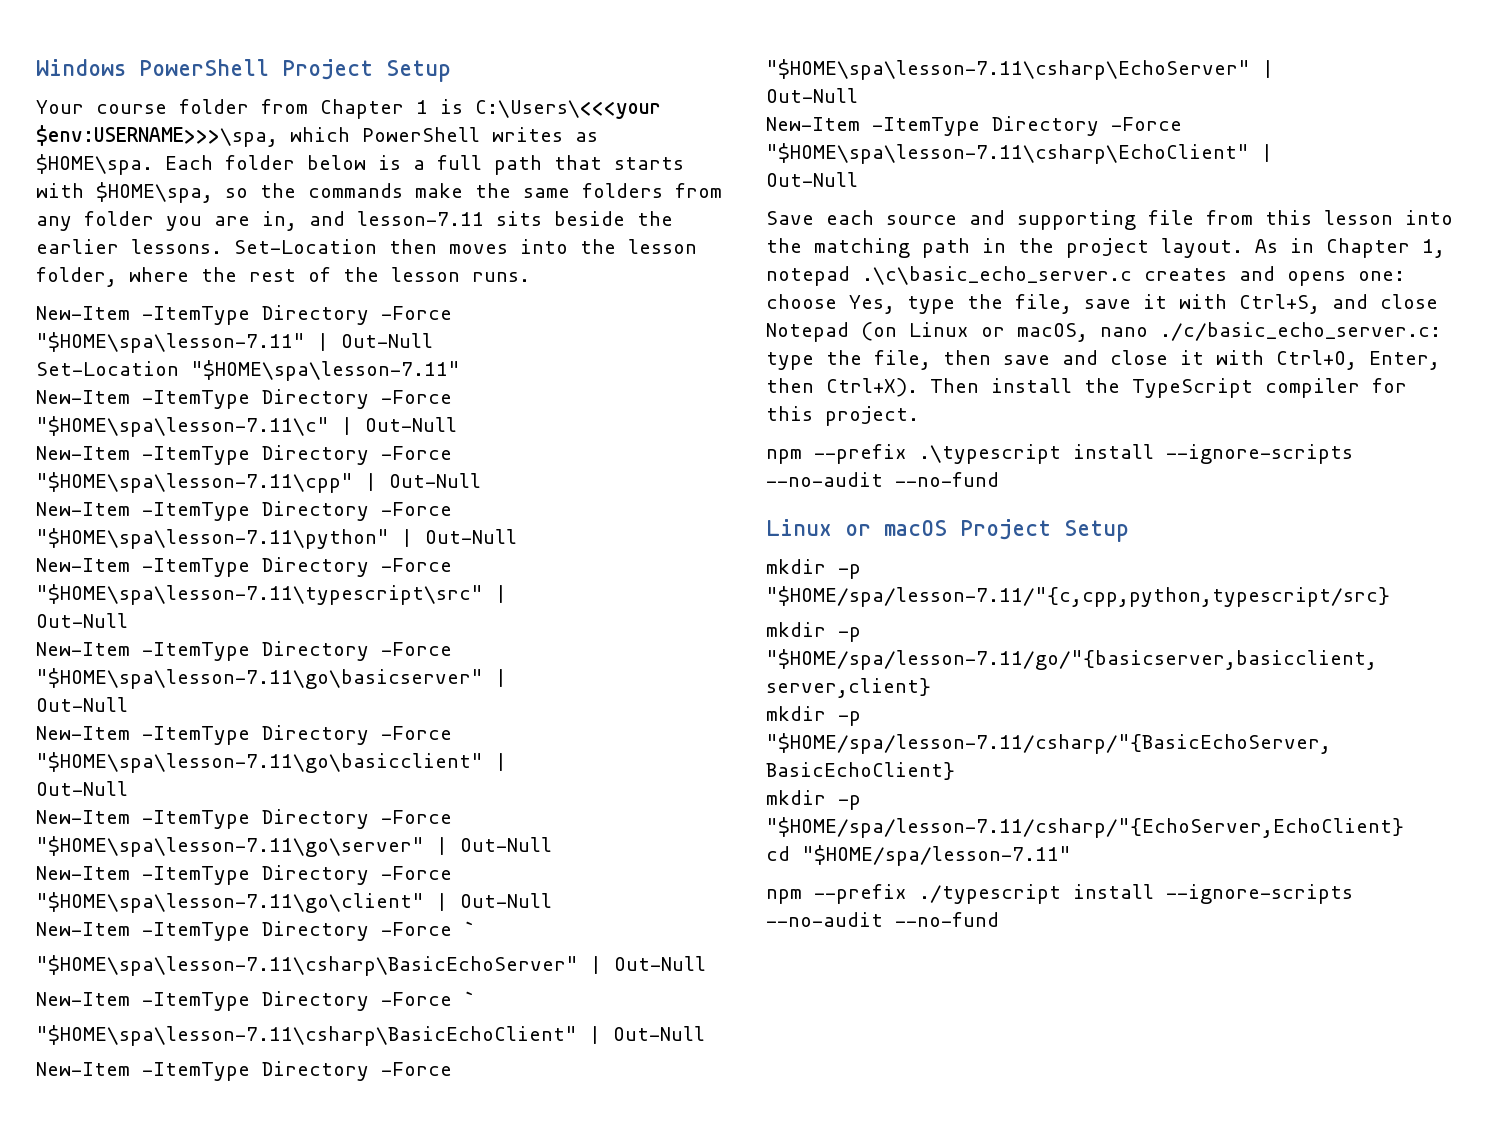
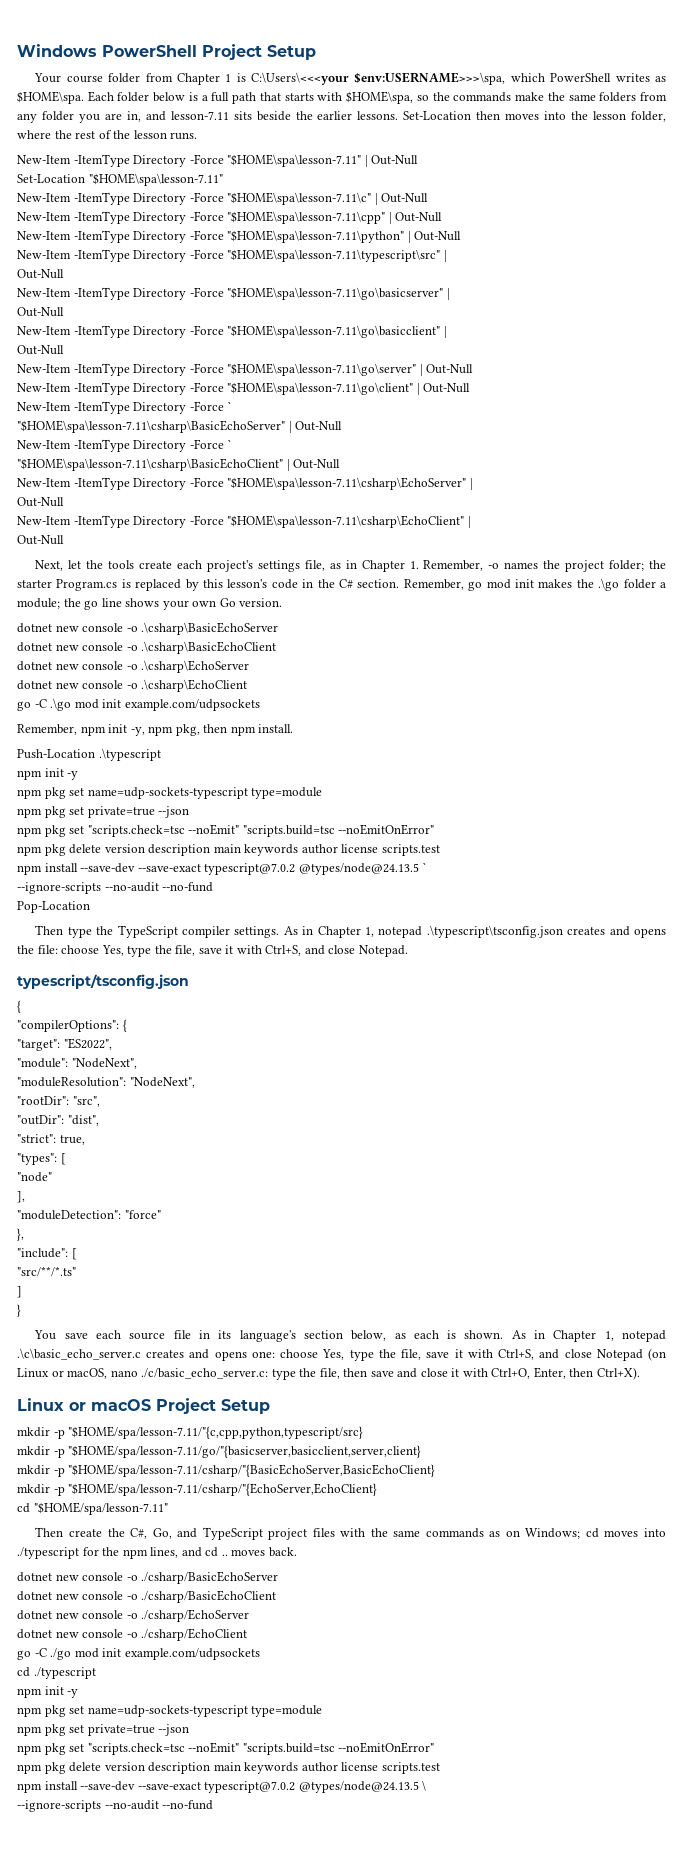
[766,210,1453,230] [766,238,1243,258] Save each source and supporting file from this lesson into the matching path in the project layout. -> [35,560,666,572] [17,578,666,591] [17,598,283,610] [17,622,279,635] [17,641,277,654] [17,660,250,673] [17,679,248,692] [17,698,260,711] [17,724,294,736] [17,748,161,761] [17,768,79,780] [17,787,323,799] [17,806,190,818] [17,824,435,837] [17,844,440,856] [17,862,428,875] [17,882,214,894] [17,901,90,913] [35,925,666,938] [17,945,408,957] [17,974,189,989] [17,1000,21,1013] [17,1019,127,1032] [17,1038,112,1051] [17,1058,137,1069] [17,1077,195,1088] [17,1096,100,1107] [17,1115,99,1126] [17,1134,85,1145] [17,1153,66,1165] [17,1172,52,1182] [17,1191,25,1203] [17,1210,161,1220] [17,1228,24,1241] [17,1248,77,1260] [17,1266,76,1277] [17,1286,22,1298] [17,1304,21,1317] [34,1330,504,1342] Next, let the tools create each project's settings file, as in Chapter 1. Remember, -o names the project folder; the starter Program.cs is replaced by this lesson's code in the C# section. Remember, go mod init makes the .\go folder a module; the go line shows your own Go version. // dotnet new console -o .\csharp\BasicEchoServer // dotnet new console -o .\csharp\BasicEchoClient // dotnet new console -o .\csharp\EchoServer // dotnet new console -o .\csharp\EchoClient // go -C .\go mod init example.com/udpsockets // Remember, npm init -y, npm pkg, then npm install. // Push-Location .\typescript // npm init -y // npm pkg set name=udp-sockets-typescript type=module // npm pkg set private=true --json // npm pkg set "scripts.check=tsc --noEmit" "scripts.build=tsc --noEmitOnError" // npm pkg delete version description main keywords author license scripts.test // npm install --save-dev --save-exact typescript@7.0.2 @types/node@24.13.5 ` // --ignore-scripts --no-audit --no-fund // Pop-Location // Then type the TypeScript compiler settings. As in Chapter 1, notepad .\typescript\tsconfig.json creates and opens the file: choose Yes, type the file, save it with Ctrl+S, and close Notepad. // typescript/tsconfig.json // { // "compilerOptions": { // "target": "ES2022", // "module": "NodeNext", // "moduleResolution": "NodeNext", // "rootDir": "src", // "outDir": "dist", // "strict": true, // "types": [ // "node" // ], // "moduleDetection": "force" // }, // "include": [ // "src/**/*.ts" // ] // } // You save each source file in its language's section below, as each is shown.
[930,378,1407,398] [766,406,919,426] [766,444,1353,464] [766,472,999,487] Then install the TypeScript compiler for this project. // npm --prefix .\typescript install --ignore-scripts --no-audit --no-fund -> (640, 1373) none
[766,884,1154,904] npm --prefix ./typescript install -> [35,1527,667,1540] [17,1547,297,1559] [17,1571,279,1584] [17,1590,277,1603] [17,1609,250,1622] [17,1628,248,1641] [17,1648,260,1660] [17,1667,96,1679] [17,1686,79,1698] [17,1705,323,1717] [17,1724,190,1736] [17,1742,435,1755] [17,1762,440,1774] [17,1780,427,1793] Then create the C#, Go, and TypeScript project files with the same commands as on Windows; cd moves into ./typescript for the npm lines, and cd .. moves back. // dotnet new console -o ./csharp/BasicEchoServer // dotnet new console -o ./csharp/BasicEchoClient // dotnet new console -o ./csharp/EchoServer // dotnet new console -o ./csharp/EchoClient // go -C ./go mod init example.com/udpsockets // cd ./typescript // npm init -y // npm pkg set name=udp-sockets-typescript type=module // npm pkg set private=true --json // npm pkg set "scripts.check=tsc --noEmit" "scripts.build=tsc --noEmitOnError" // npm pkg delete version description main keywords author license scripts.test // npm install --save-dev --save-exact typescript@7.0.2 @types/node@24.13.5 \ //

